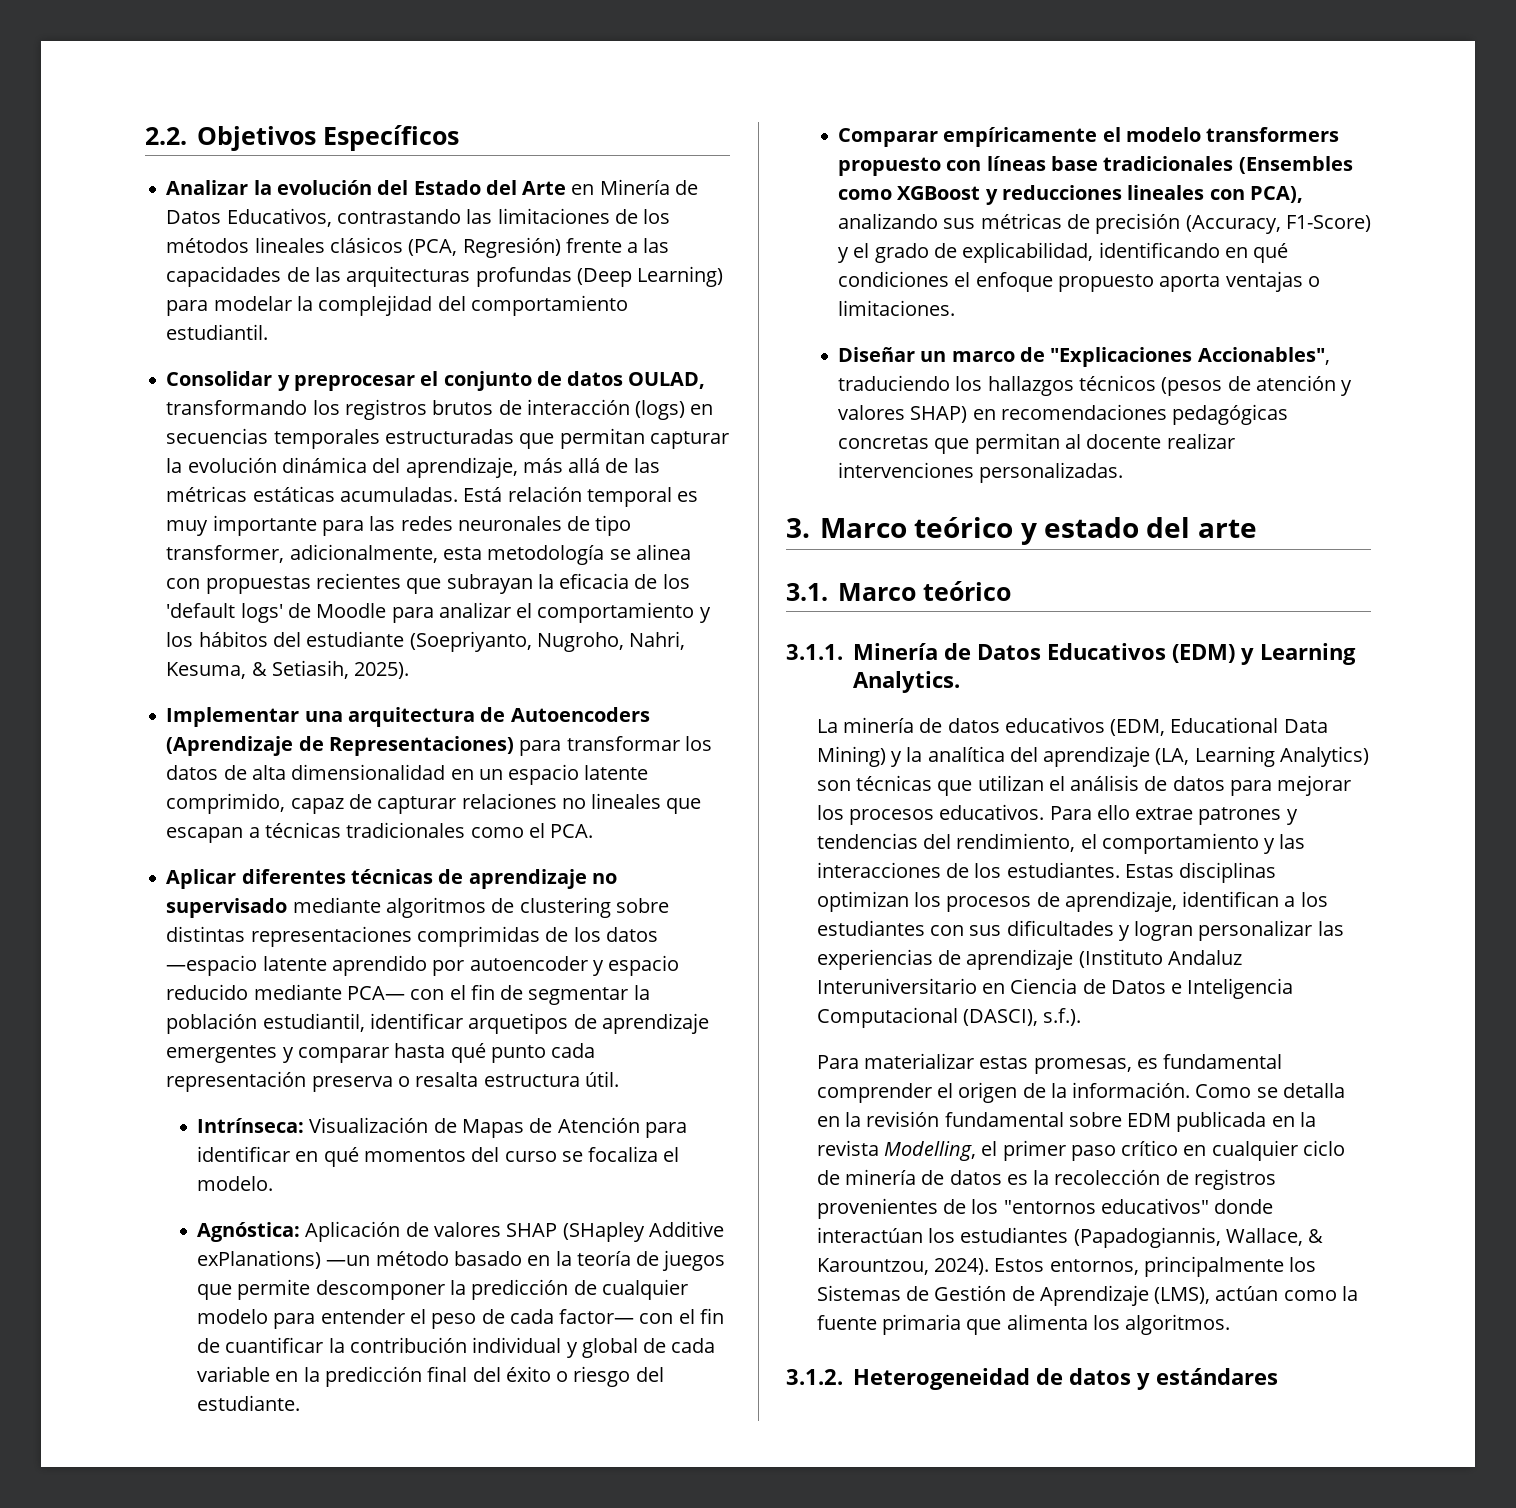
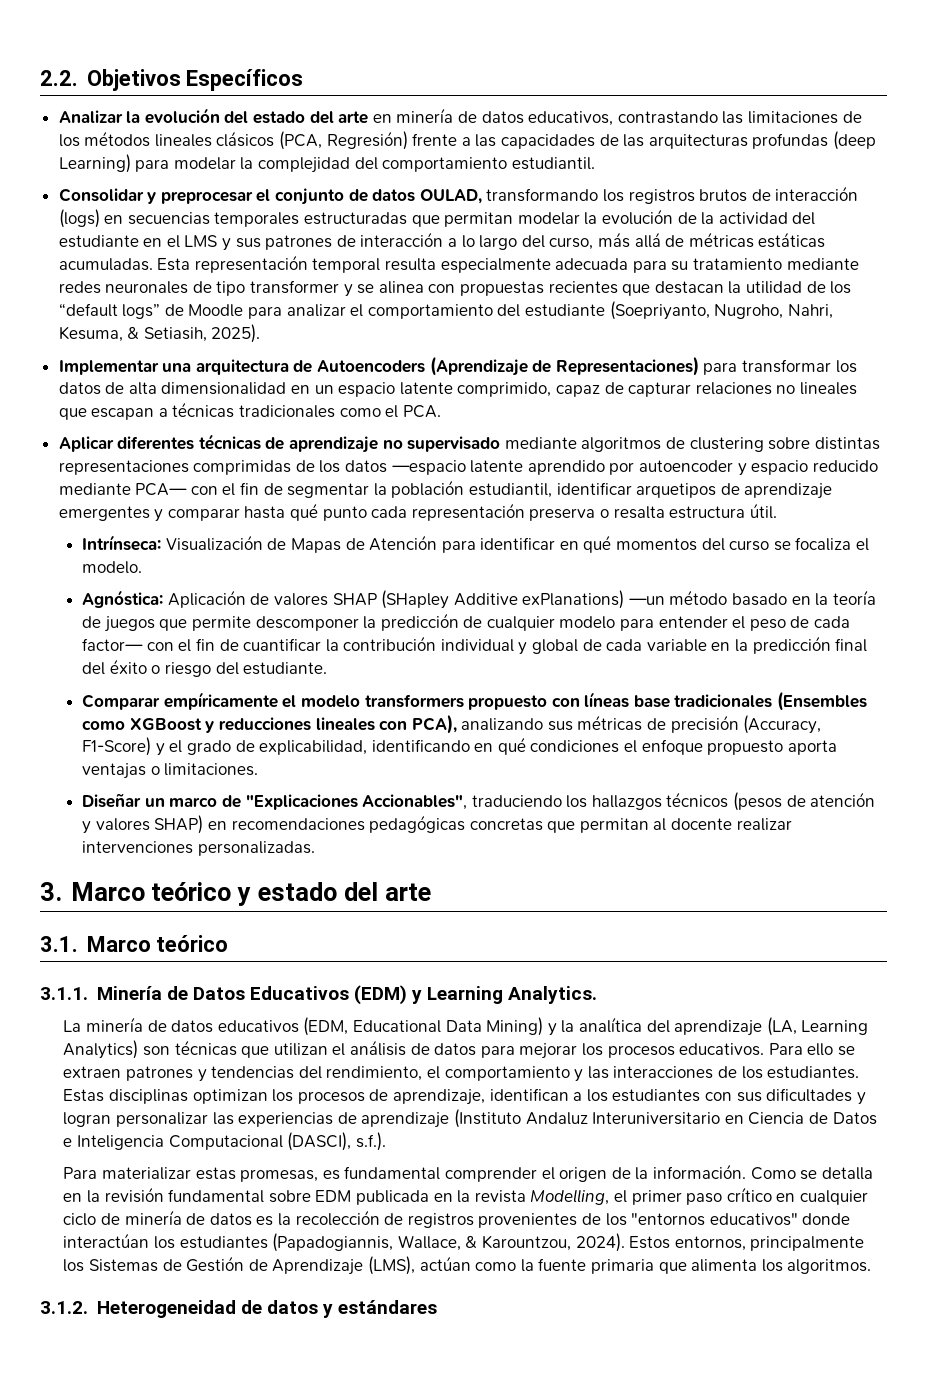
[413,179,698,195] [166,208,332,227] Estado del Arte en Minería de Datos Educativos, -> [253,108,614,126] estado del arte en minería de datos educativos,
[576,268,632,287] (Deep -> [832,131,876,150] (deep
[649,431,729,449] [166,457,518,478] capturar la evolución dinámica del aprendizaje, -> [517,209,816,225] [58,232,594,251] modelar la evolución de la actividad del estudiante en el LMS y sus patrones de interacción a lo largo del curso,
[633,458,660,473] las -> (685, 241) none
[463,486,699,507] [166,515,632,536] [166,544,605,565] Está relación temporal es muy importante para las redes neuronales de tipo transformer, adicionalmente, esta metodología -> [157,255,859,273] [58,280,353,297] Esta representación temporal resulta especialmente adecuada para su tratamiento mediante redes neuronales de tipo transformer y
[446,573,690,594] [166,603,283,623] subrayan la eficacia de los 'default logs' -> [654,281,852,294] [58,303,161,319] destacan la utilidad de los “default logs”
[699,607,711,623] [166,631,268,647] y los hábitos -> (493, 311) none
[1135,807,1194,820] extrae -> [837,1046,855,1056] [63,1066,122,1078] se extraen

